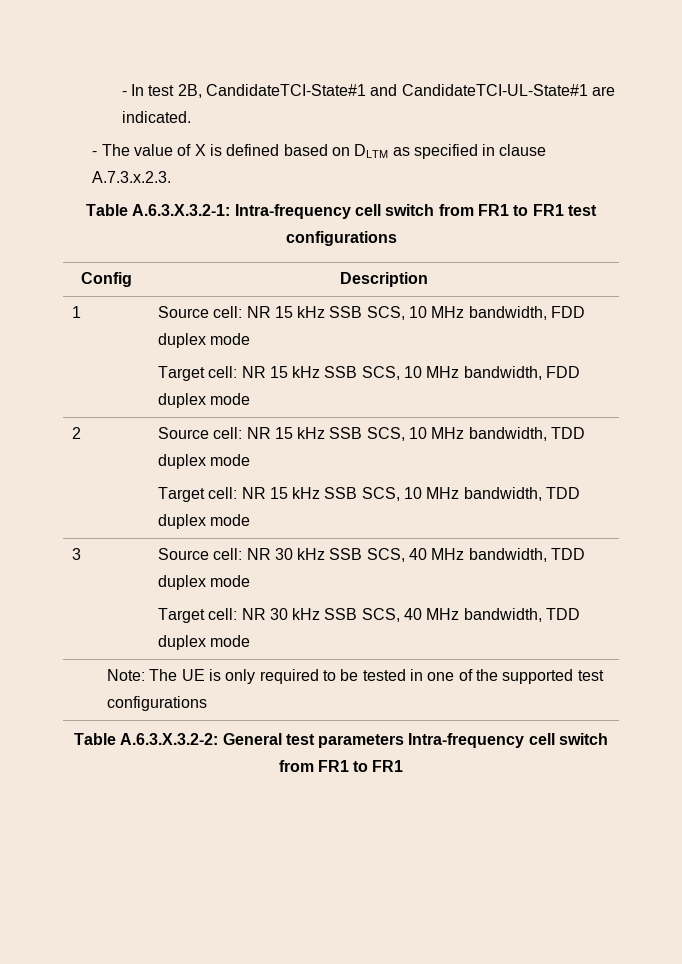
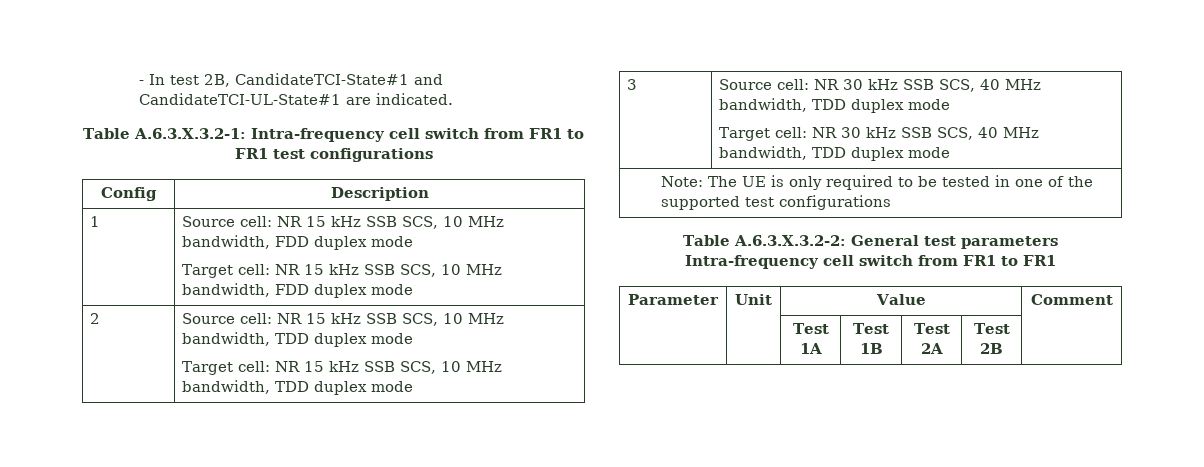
[92,144,547,159] [92,171,172,183] // - The value of X is defined based on DLTM as specified in clause A.7.3.x.2.3. -> (453, 99) none
(404, 766) none -> [628,294,719,305] [735,294,772,305] [875,294,926,305] [1030,294,1113,305] [792,323,829,334] [799,343,822,354] [853,323,890,334] [859,343,883,354] [913,323,950,334] [920,343,943,354] [973,323,1010,334] [980,343,1003,354] // Parameter | Unit | Value | Comment // | | Test 1A | Test 1B | Test 2A | Test 2B |

